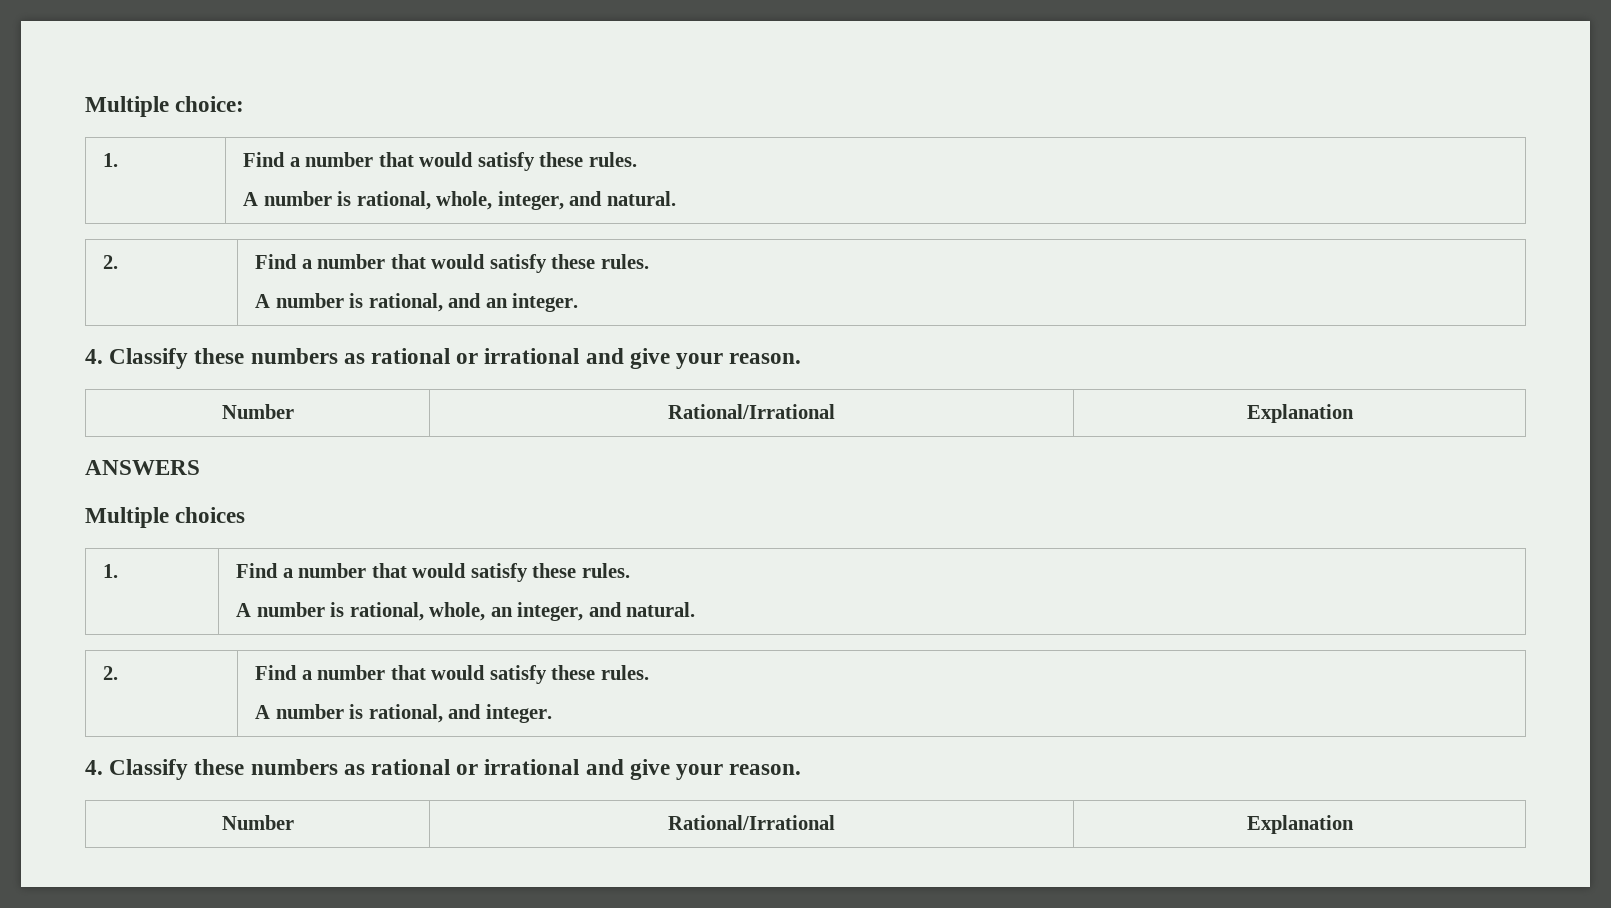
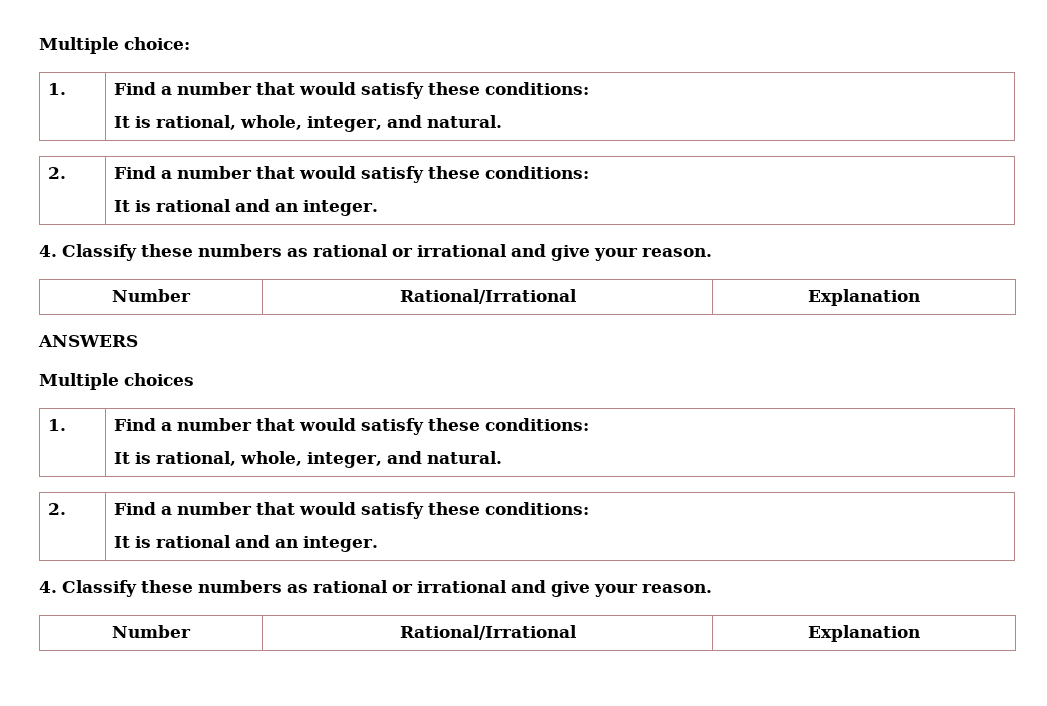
[588,152,637,167] [243,191,332,206] rules. // A number -> [484,82,589,95] [113,116,130,128] conditions: // It
[600,254,649,269] [255,293,443,312] rules. // A number is rational, -> [484,166,589,179] [113,199,231,212] conditions: // It is rational
[581,563,630,578] [236,602,513,621] rules. // A number is rational, whole, an -> [484,418,589,431] [113,451,302,466] conditions: // It is rational, whole,
[600,665,649,680] [255,704,482,723] rules. // A number is rational, and -> [484,502,589,515] [113,535,298,548] conditions: // It is rational and an

